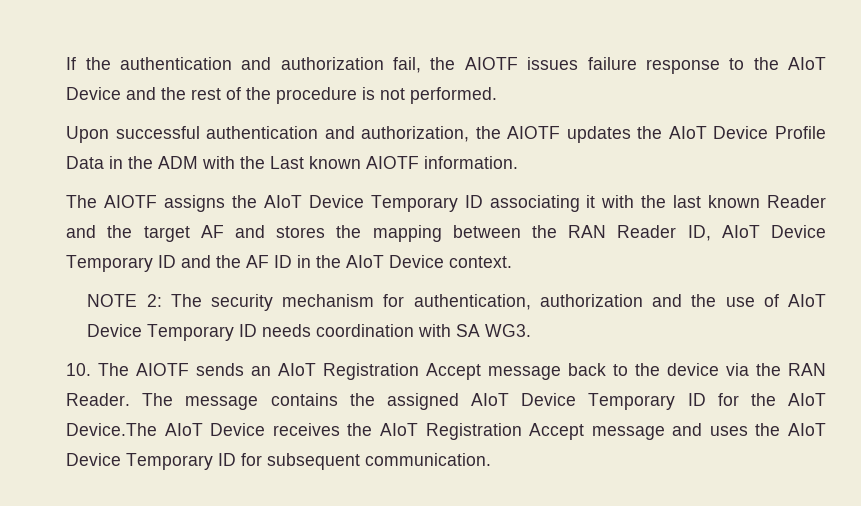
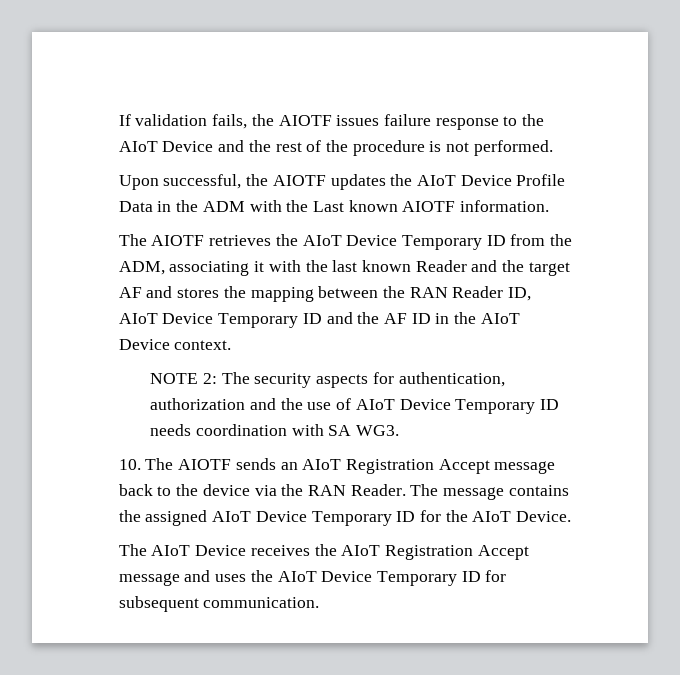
[85,57,422,73] the authentication and authorization fail, -> [135,114,248,129] validation fails,
[115,126,470,142] successful authentication and authorization, -> [163,174,242,189] successful,
[163,195,483,212] assigns the AIoT Device Temporary ID -> [209,234,573,250] [118,261,165,275] retrieves the AIoT Device Temporary ID from the ADM,
[282,294,375,307] mechanism -> [316,374,369,388] aspects
[66,423,158,436] Device.The -> [516,511,572,522] [118,544,147,556] Device. // The

